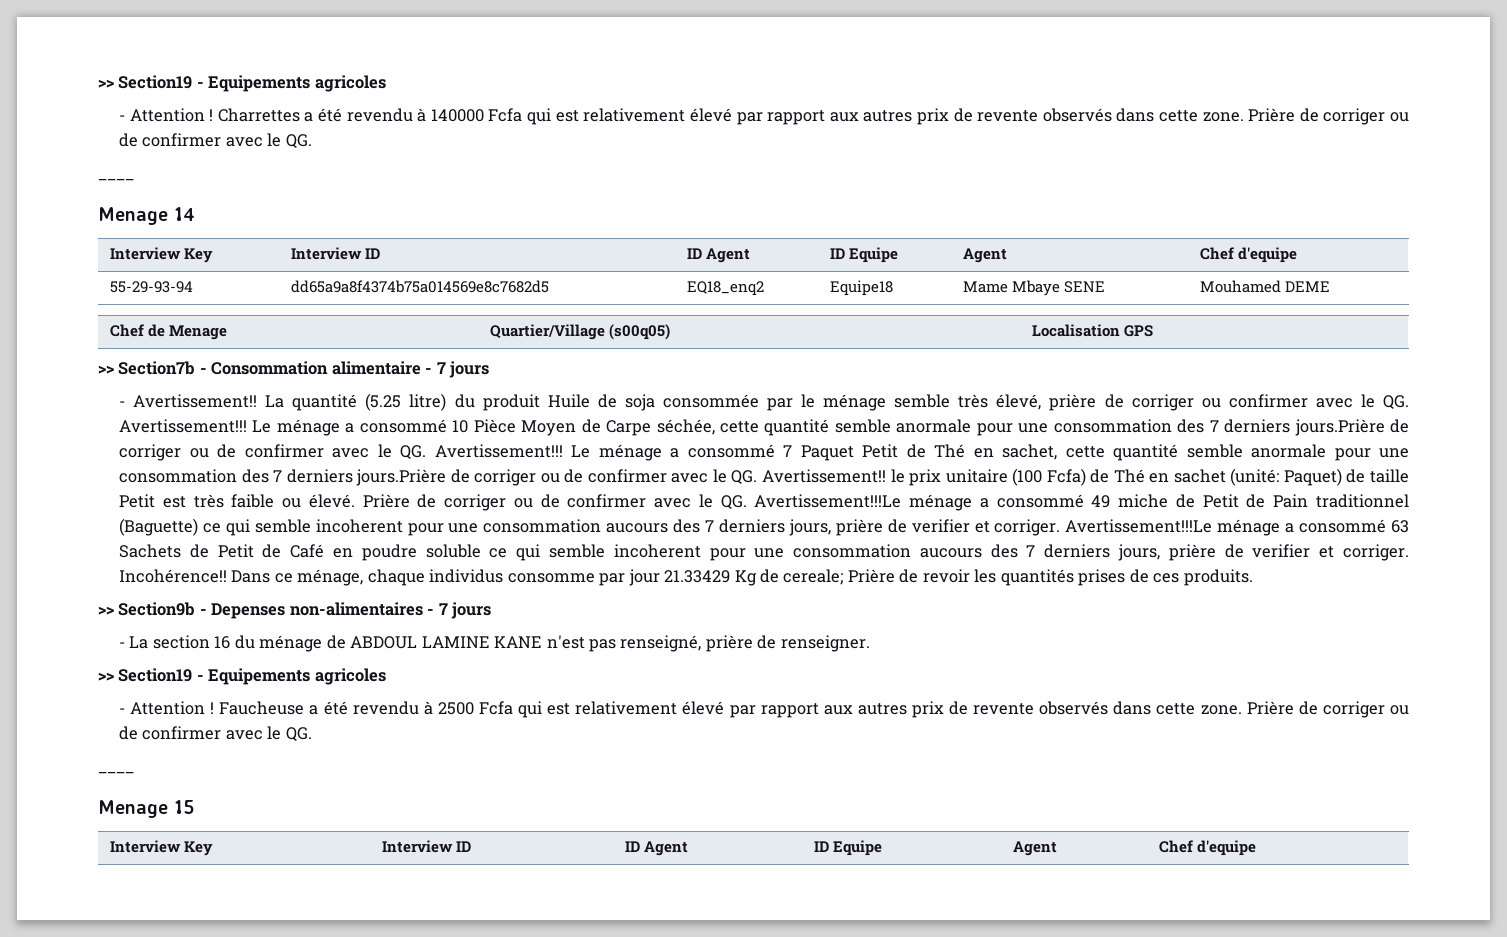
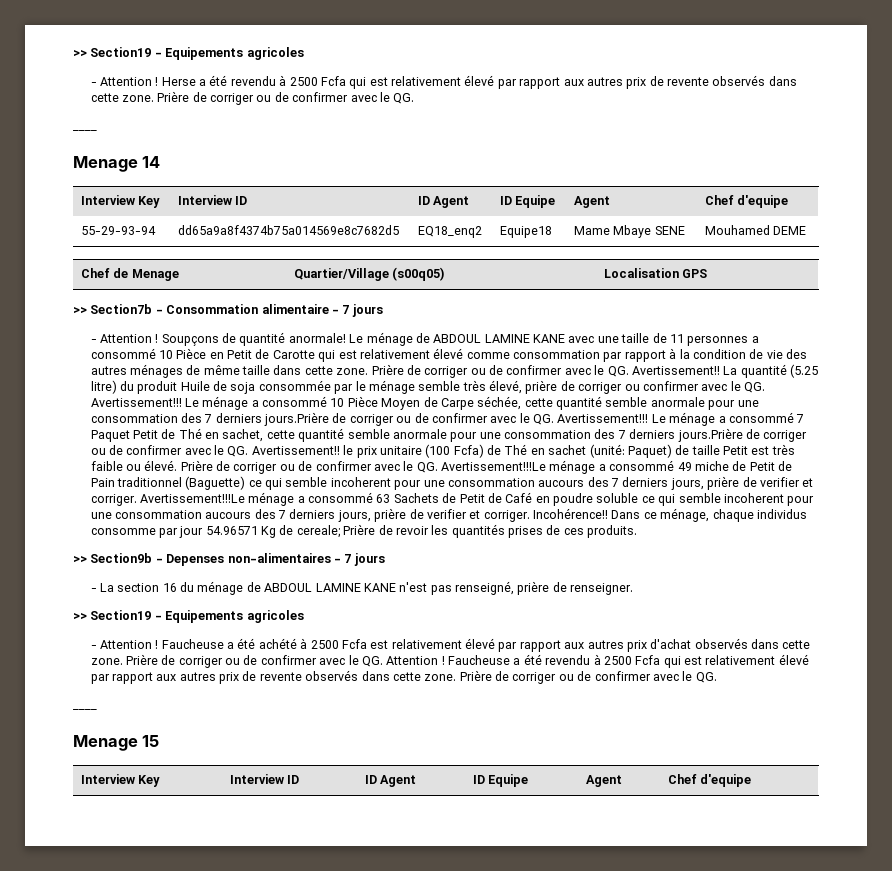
[98,75,386,92] [119,108,484,122] >> Section19 - Equipements agricoles // - Attention ! Charrettes a été revendu à 140000 -> [73,47,304,60] [90,75,318,86] >> Section19 - Equipements agricoles // - Attention ! Herse a été revendu à 2500
(126, 404) none -> [99,332,759,346] [90,348,808,362] [90,364,629,378] Attention ! Soupçons de quantité anormale! Le ménage de ABDOUL LAMINE KANE avec une taille de 11 personnes a consommé 10 Pièce en Petit de Carotte qui est relativement élevé comme consommation par rapport à la condition de vie des autres ménages de même taille dans cette zone. Prière de corriger ou de confirmer avec le QG.
[664,570,731,583] 21.33429 -> [205,526,258,535] 54.96571
(348, 708) none -> [258,638,811,652] [90,654,542,668] achété à 2500 Fcfa est relativement élevé par rapport aux autres prix d'achat observés dans cette zone. Prière de corriger ou de confirmer avec le QG. Attention ! Faucheuse a été

